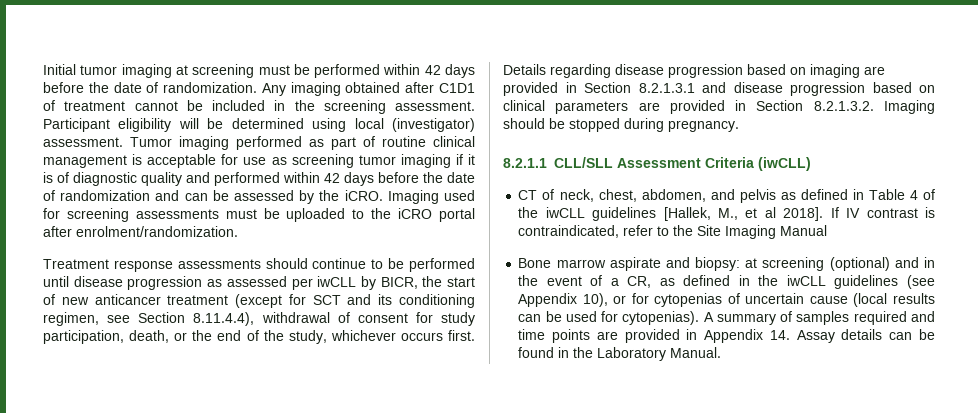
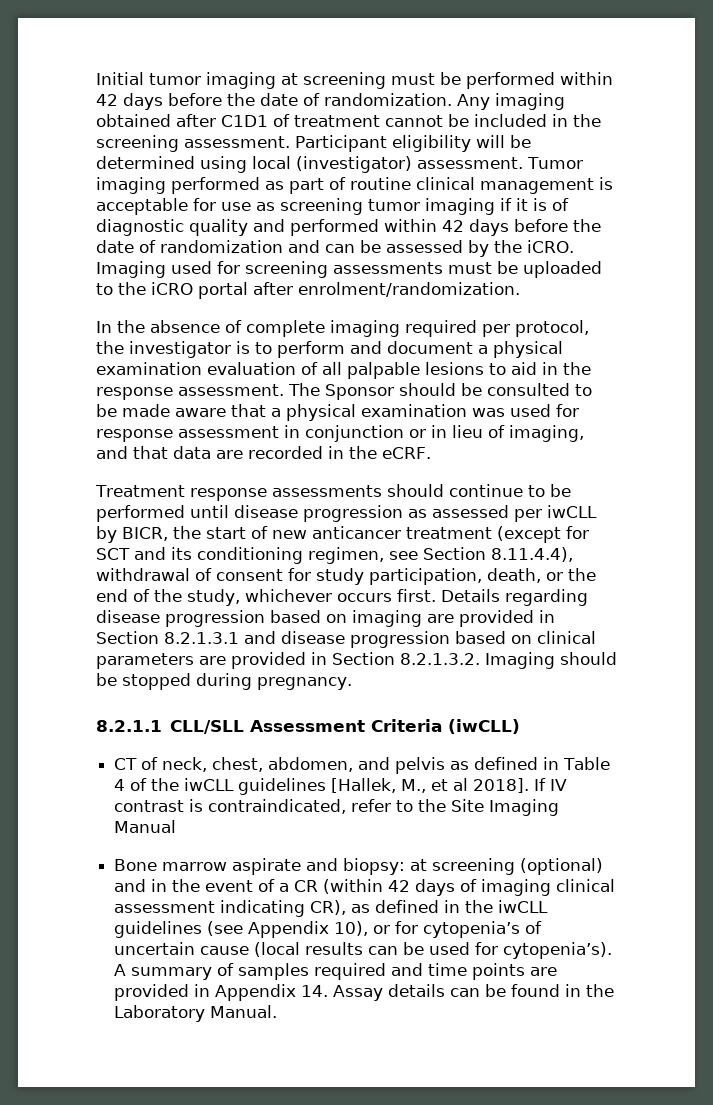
(238, 231) none -> [96,320,589,337] [96,341,563,358] [96,362,591,379] [96,383,592,400] [96,404,579,421] [96,425,584,442] [96,446,431,459] // In the absence of complete imaging required per protocol, the investigator is to perform and document a physical examination evaluation of all palpable lesions to aid in the response assessment. The Sponsor should be consulted to be made aware that a physical examination was used for response assessment in conjunction or in lieu of imaging, and that data are recorded in the eCRF.
[627,276,652,288] CR, -> [294,879,616,896] [114,900,347,917] CR (within 42 days of imaging clinical assessment indicating CR),
[654,293,723,307] cytopenias -> [423,921,521,938] cytopenia’s
[622,311,700,325] cytopenias). -> [503,942,613,959] cytopenia’s).

